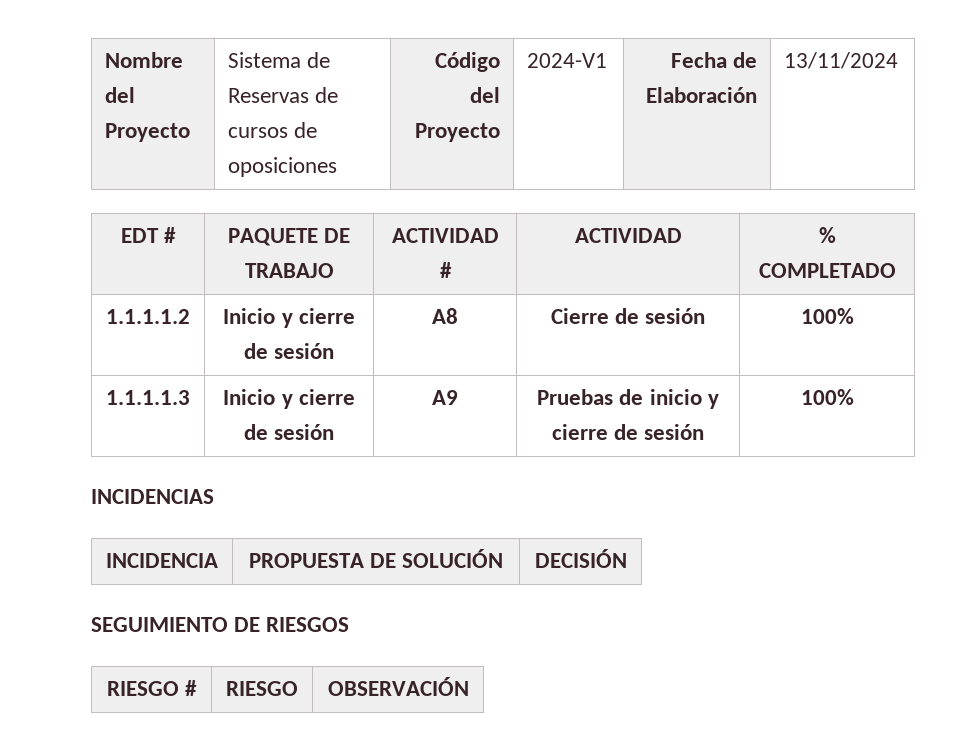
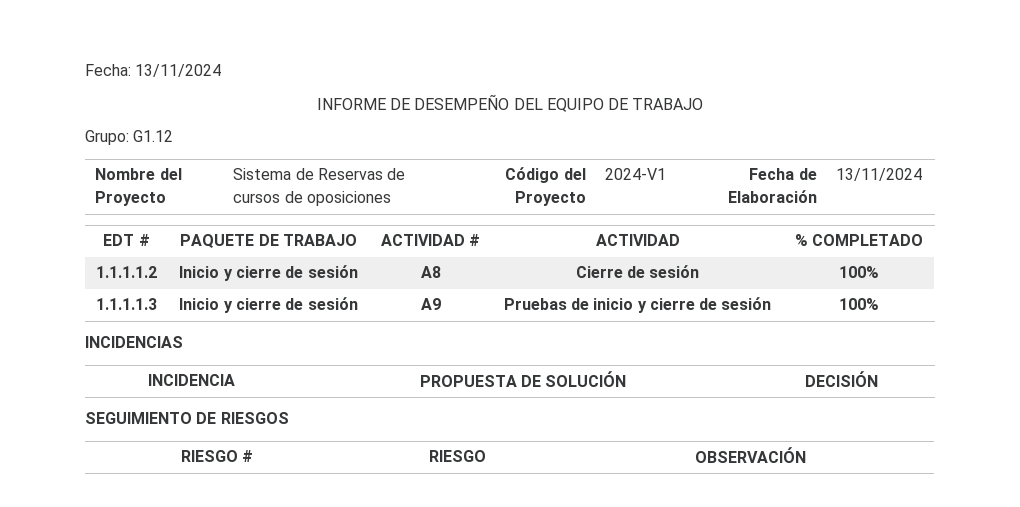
(105, 60) none -> [85,64,222,77] [316,94,704,112] [85,130,174,145] Fecha: 13/11/2024 // INFORME DE DESEMPEÑO DEL EQUIPO DE TRABAJO // Grupo: G1.12 //

